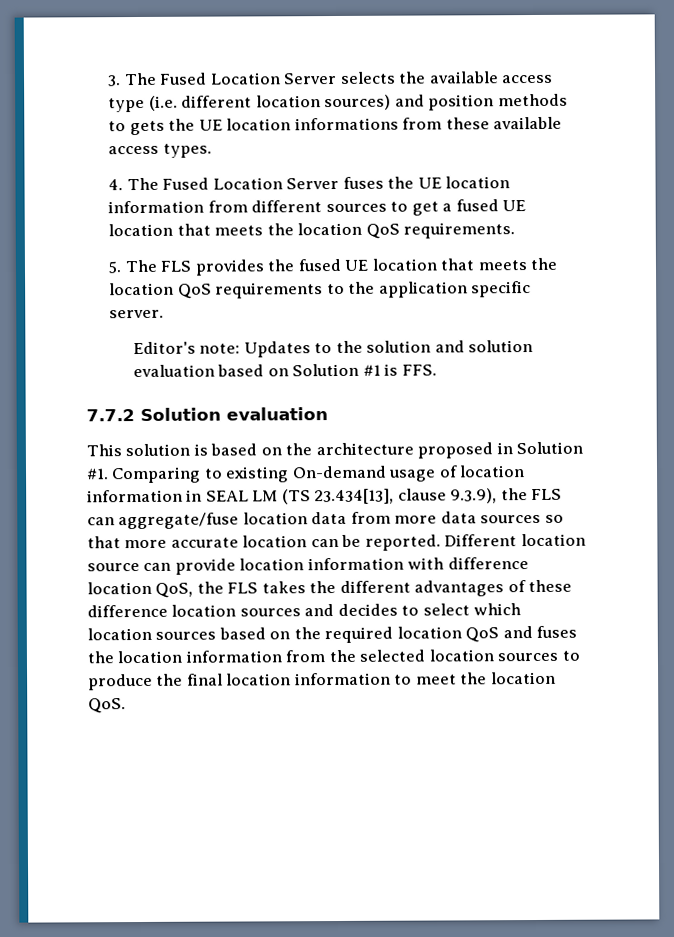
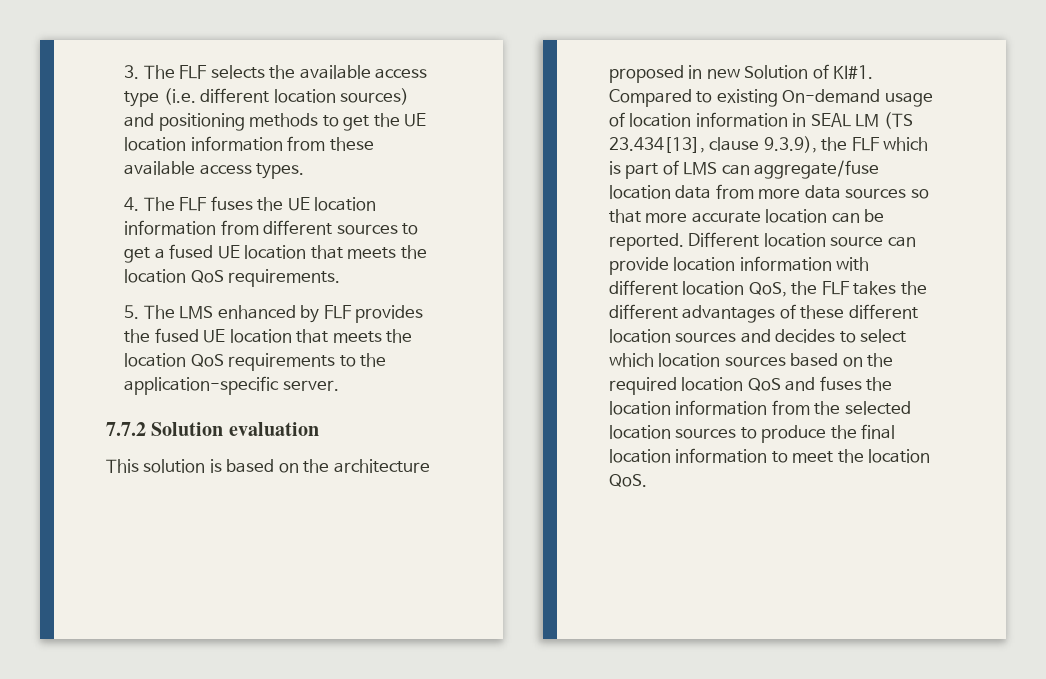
[159,72,338,85] Fused Location Server -> [179,65,208,79] FLF
[428,94,495,111] position -> [158,113,245,131] positioning
[129,117,399,136] gets the UE location informations -> [343,113,427,131] [124,136,283,151] get the UE location information
[162,177,340,190] Fused Location Server -> [179,197,208,211] FLF
[160,260,193,272] FLS -> [179,305,352,323] LMS enhanced by FLF
[378,281,532,298] application specific -> [124,376,280,395] application-specific
[132,340,534,358] [132,363,437,378] // Editor's note: Updates to the solution and solution evaluation based on Solution #1 is FFS. -> (339, 385) none
[516,441,584,455] [86,466,202,484] Solution #1. Comparing -> [706,64,874,79] [609,89,692,107] new Solution of KI#1. Compared
[531,488,563,501] FLS -> [851,137,929,151] [609,160,718,179] FLF which is part of LMS
[447,557,529,570] difference -> [609,280,678,295] different
[227,582,259,594] FLS -> [821,281,850,295] FLF
[87,604,168,618] difference -> [848,304,918,319] different

